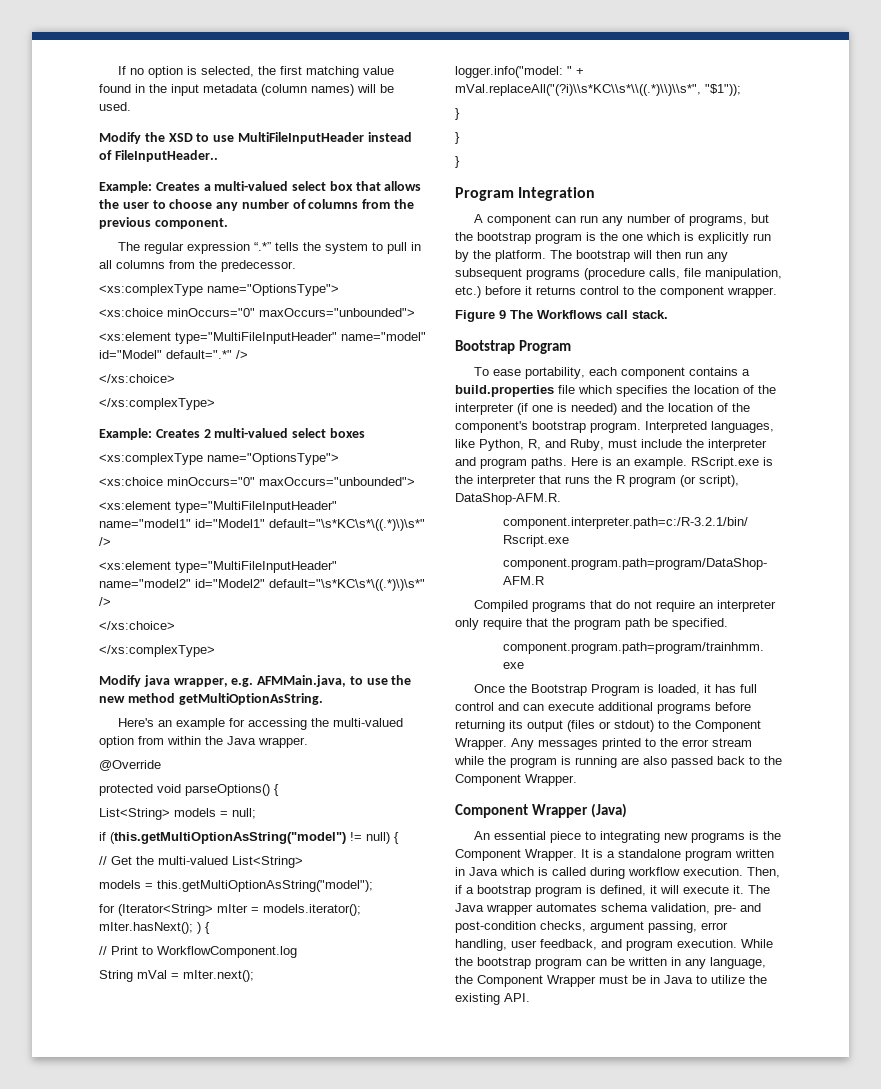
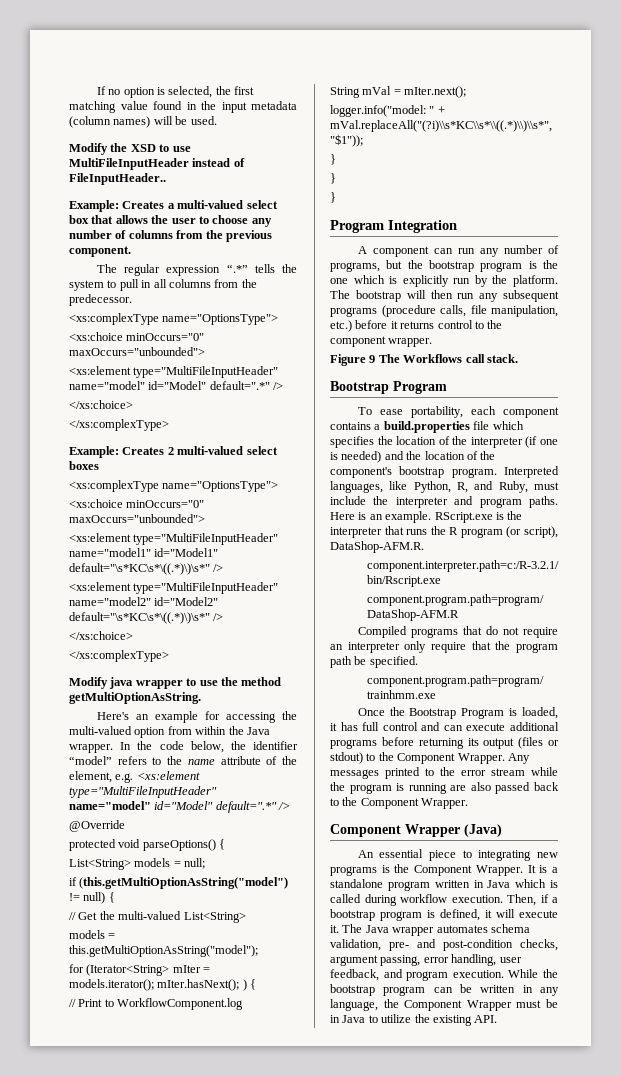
[173,675,347,687] wrapper, e.g. AFMMain.java, -> [135,680,183,689] wrapper
[99,696,125,703] new -> (238, 681) none
(308, 742) none -> [120,741,298,753] [69,756,297,765] [69,771,200,783] [69,786,217,798] [69,801,291,813] In the code below, the identifier “model” refers to the name attribute of the element, e.g. <xs:element type="MultiFileInputHeader" name="model" id="Model" default=".*" />

